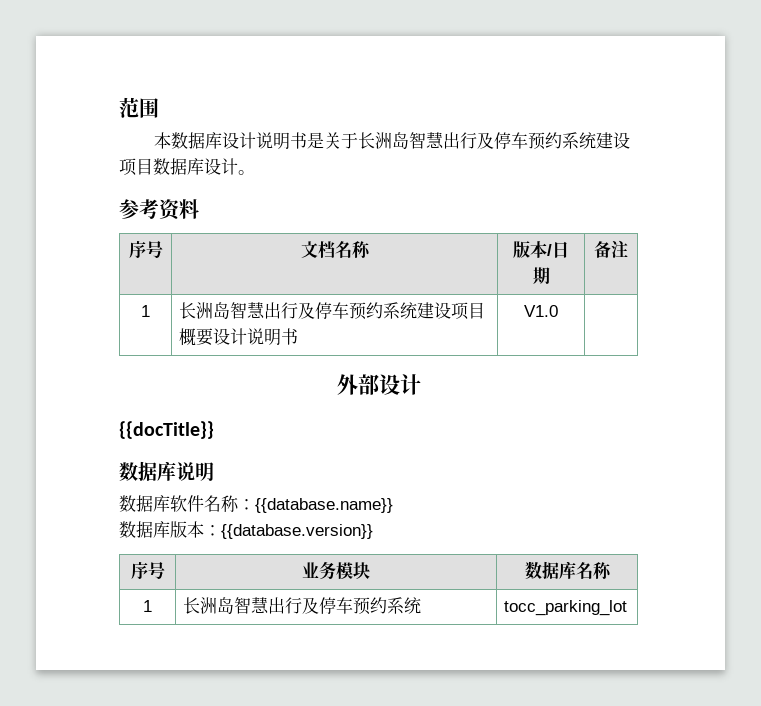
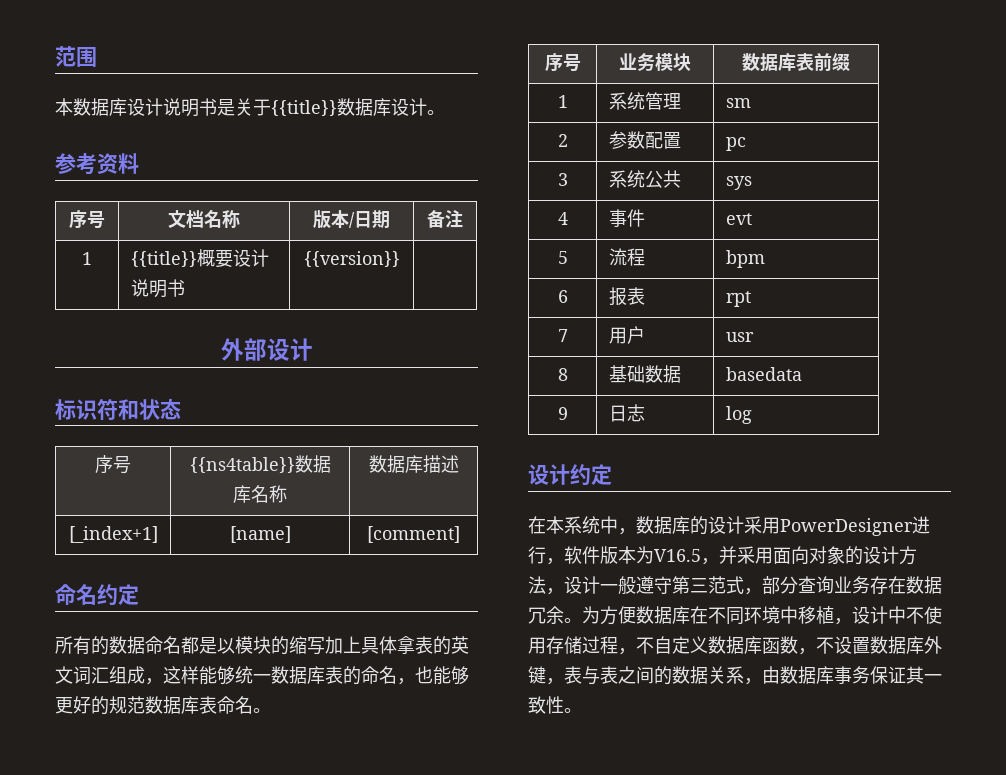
[357,132,630,150] [119,158,153,176] 长洲岛智慧出行及停车预约系统建设项目 -> [271,100,337,116] {{title}}
[179,302,486,320] 长洲岛智慧出行及停车预约系统建设项目 -> [130,251,197,267] {{title}}
[524,305,558,317] V1.0 -> [303,251,400,267] {{version}}
[119,421,214,439] [119,461,214,481] [119,495,393,513] [119,521,373,539] {{docTitle}} // 数据库说明 // 数据库软件名称：{{database.name}} // 数据库版本：{{database.version}} -> [55,398,181,420] [95,455,131,474] [189,455,331,473] [233,485,287,503] [368,455,459,473] [68,526,158,543] [229,526,291,543] [367,526,460,543] [55,584,139,606] [55,636,469,655] [55,666,469,685] [55,696,271,715] 标识符和状态 // 序号 | {{ns4table}}数据库名称 | 数据库描述 // [_index+1] | [name] | [comment] // 命名约定 // 所有的数据命名都是以模块的缩写加上具体拿表的英文词汇组成，这样能够统一数据库表的命名，也能够更好的规范数据库表命名。
[575,562,612,579] [143,600,152,612] [183,597,422,615] [504,600,628,616] 名称 // 1 | 长洲岛智慧出行及停车预约系统 | tocc_parking_lot -> [796,53,850,72] [557,95,568,108] [608,92,681,110] [725,98,751,108] [557,134,568,147] [608,131,681,149] [725,137,746,151] [557,173,568,186] [608,170,681,188] [725,176,752,190] [557,212,568,225] [608,209,645,227] [725,213,752,225] [557,251,568,264] [608,248,645,266] [725,250,765,268] [557,290,568,303] [608,287,645,306] [725,291,751,307] [557,329,568,342] [608,326,645,344] [725,332,754,342] [557,368,568,381] [608,365,681,383] [725,367,802,381] [557,407,568,420] [608,404,645,422] [725,406,752,424] [528,464,612,486] [528,516,930,536] [528,546,917,565] [528,576,942,595] [528,605,942,625] [528,636,942,655] [528,666,942,685] [528,696,582,714] 表前缀 // 1 | 系统管理 | sm // 2 | 参数配置 | pc // 3 | 系统公共 | sys // 4 | 事件 | evt // 5 | 流程 | bpm // 6 | 报表 | rpt // 7 | 用户 | usr // 8 | 基础数据 | basedata // 9 | 日志 | log // 设计约定 // 在本系统中，数据库的设计采用PowerDesigner进行，软件版本为V16.5，并采用面向对象的设计方法，设计一般遵守第三范式，部分查询业务存在数据冗余。为方便数据库在不同环境中移植，设计中不使用存储过程，不自定义数据库函数，不设置数据库外键，表与表之间的数据关系，由数据库事务保证其一致性。

